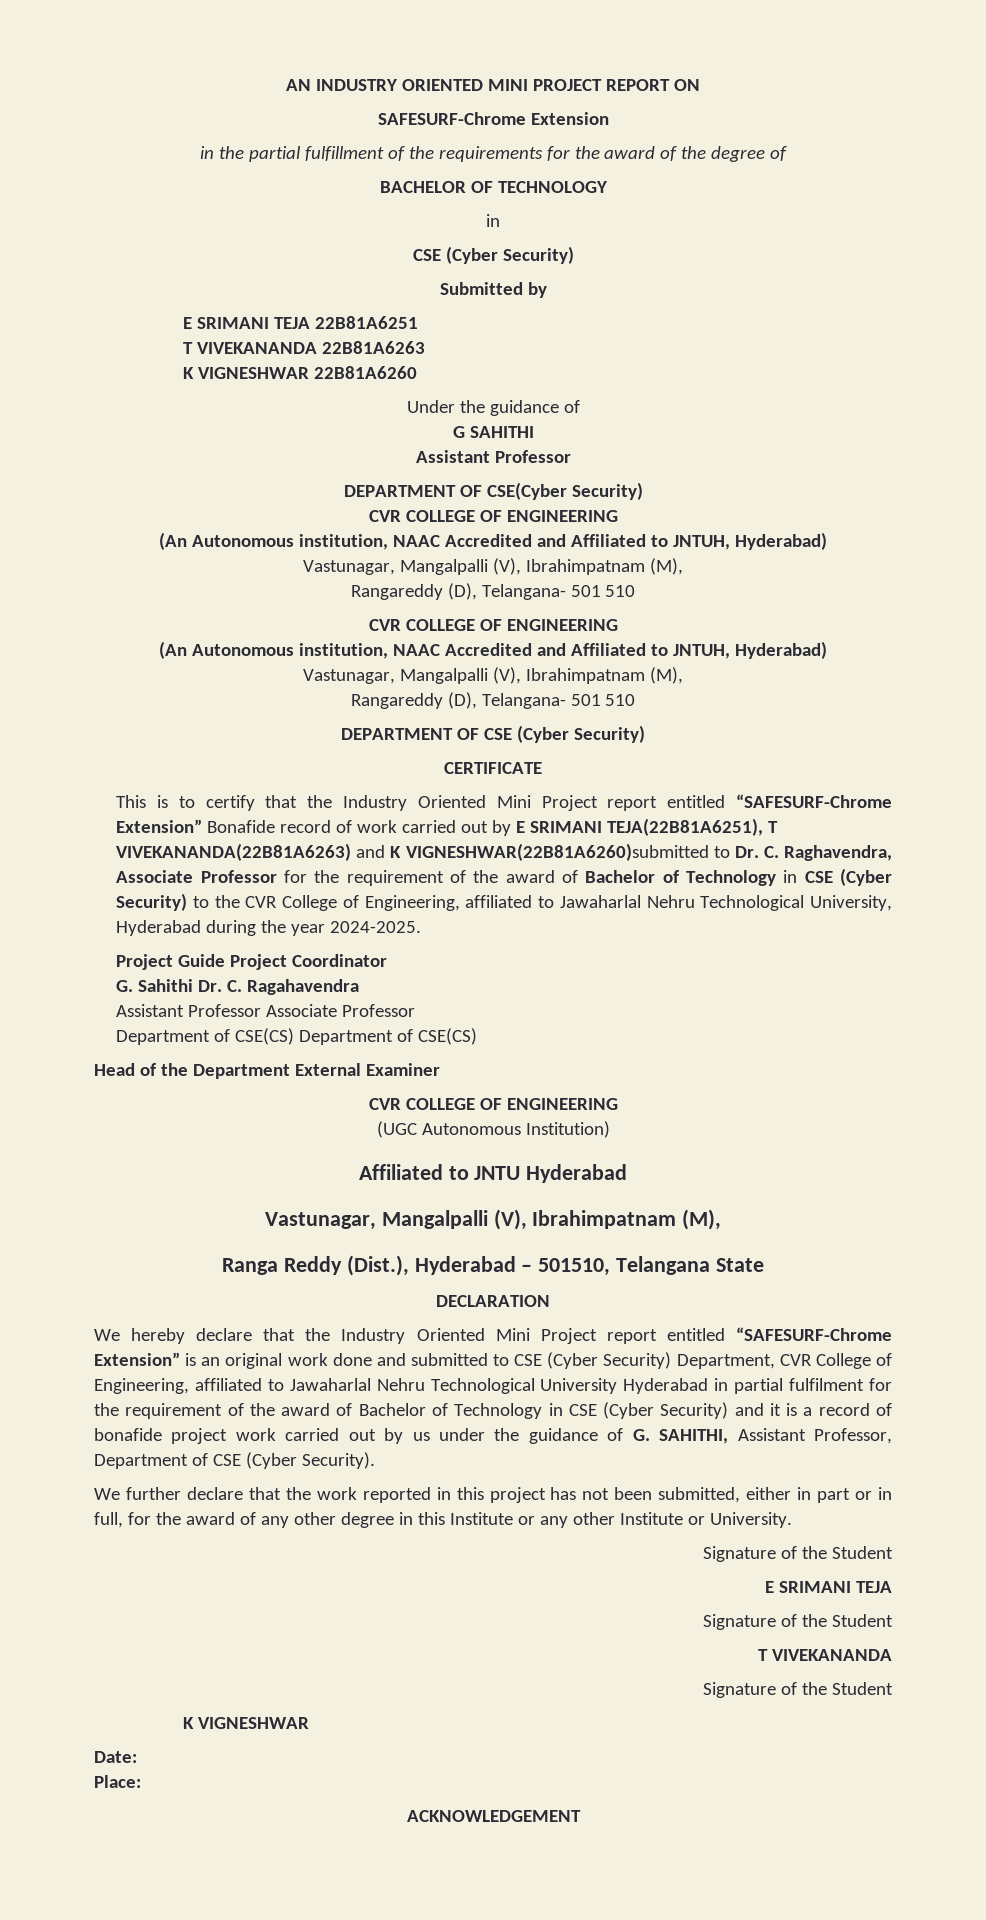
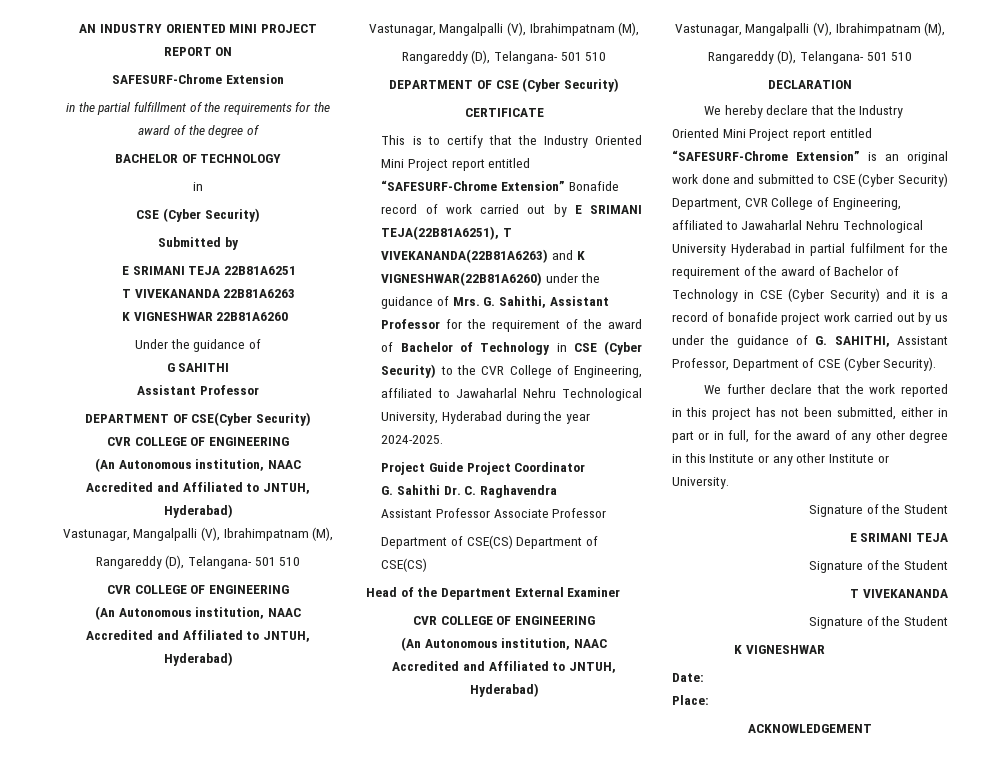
[405,843,892,861] [116,870,194,883] VIGNESHWAR(22B81A6260)submitted to Dr. C. Raghavendra, Associate -> [381,272,600,286] [381,296,609,309] VIGNESHWAR(22B81A6260) under the guidance of Mrs. G. Sahithi, Assistant
[247,979,360,995] Ragahavendra -> [480,485,558,498] Raghavendra
[376,1121,610,1138] [358,1164,628,1183] [264,1209,722,1230] [222,1255,764,1276] (UGC Autonomous Institution) // Affiliated to JNTU Hyderabad // Vastunagar, Mangalpalli (V), Ibrahimpatnam (M), // Ranga Reddy (Dist.), Hyderabad – 501510, Telangana State -> [401,637,607,651] [392,661,616,673] [469,683,539,697] [674,22,946,36] [707,50,913,64] (An Autonomous institution, NAAC Accredited and Affiliated to JNTUH, Hyderabad) // Vastunagar, Mangalpalli (V), Ibrahimpatnam (M), // Rangareddy (D), Telangana- 501 510

